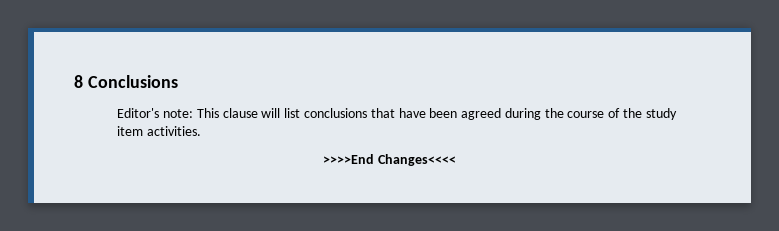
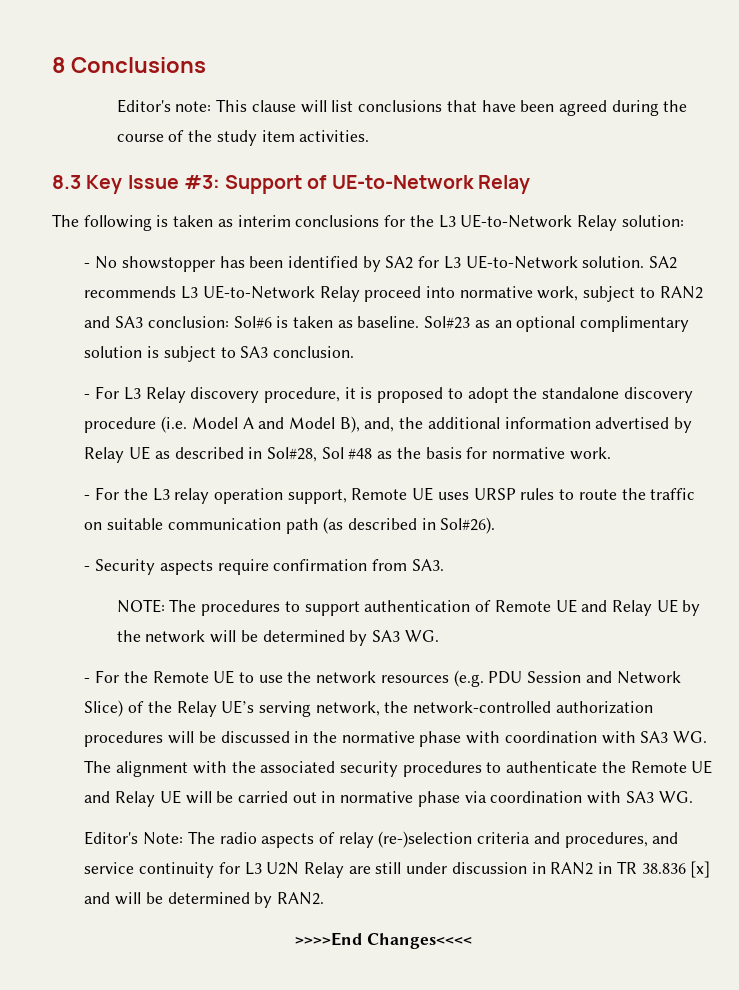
(202, 131) none -> [52,175,530,194] [52,214,684,231] [84,255,678,272] [84,285,703,302] [84,316,690,332] [84,346,354,362] [84,386,693,403] [84,416,693,433] [84,446,611,463] [84,487,696,504] [84,517,496,534] [84,559,444,575] [116,599,701,616] [116,630,439,646] [84,670,681,687] [84,700,653,717] [84,731,708,747] [84,760,713,777] [84,790,693,807] [84,831,679,848] [84,861,711,878] [84,892,324,908] // 8.3 Key Issue #3: Support of UE-to-Network Relay // The following is taken as interim conclusions for the L3 UE-to-Network Relay solution: // - No showstopper has been identified by SA2 for L3 UE-to-Network solution. SA2 recommends L3 UE-to-Network Relay proceed into normative work, subject to RAN2 and SA3 conclusion: Sol#6 is taken as baseline. Sol#23 as an optional complimentary solution is subject to SA3 conclusion. // - For L3 Relay discovery procedure, it is proposed to adopt the standalone discovery procedure (i.e. Model A and Model B), and, the additional information advertised by Relay UE as described in Sol#28, Sol #48 as the basis for normative work. // - For the L3 relay operation support, Remote UE uses URSP rules to route the traffic on suitable communication path (as described in Sol#26). // - Security aspects require confirmation from SA3. // NOTE: The procedures to support authentication of Remote UE and Relay UE by the network will be determined by SA3 WG. // - For the Remote UE to use the network resources (e.g. PDU Session and Network Slice) of the Relay UE’s serving network, the network-controlled authorization procedures will be discussed in the normative phase with coordination with SA3 WG. The alignment with the associated security procedures to authenticate the Remote UE and Relay UE will be carried out in normative phase via coordination with SA3 WG. // Editor's Note: The radio aspects of relay (re-)selection criteria and procedures, and service continuity for L3 U2N Relay are still under discussion in RAN2 in TR 38.836 [x] and will be determined by RAN2.

